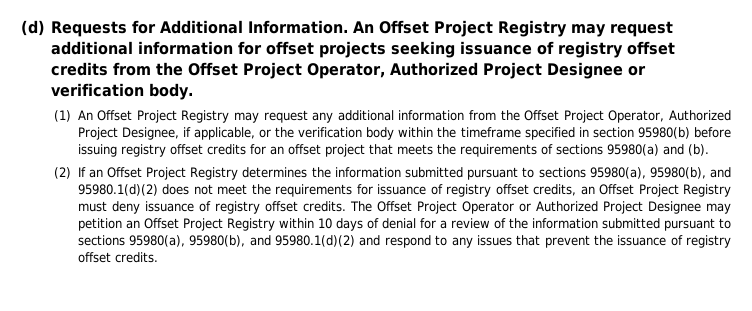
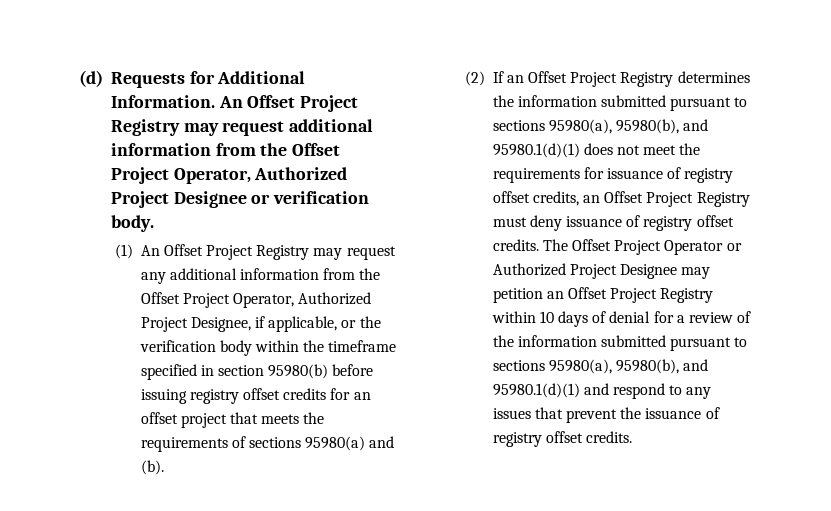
[238,41,676,58] [51,62,109,76] for offset projects seeking issuance of registry offset credits -> (211, 149) none
[77,184,158,196] 95980.1(d)(2) -> [492,143,580,158] 95980.1(d)(1)
[275,235,356,247] 95980.1(d)(2) -> [492,383,580,398] 95980.1(d)(1)

